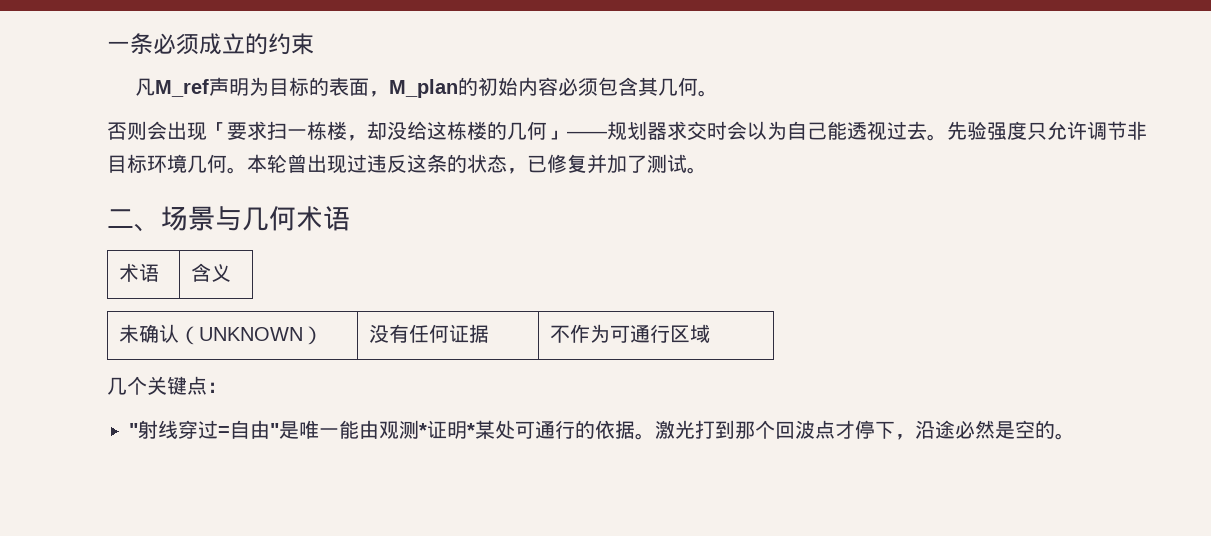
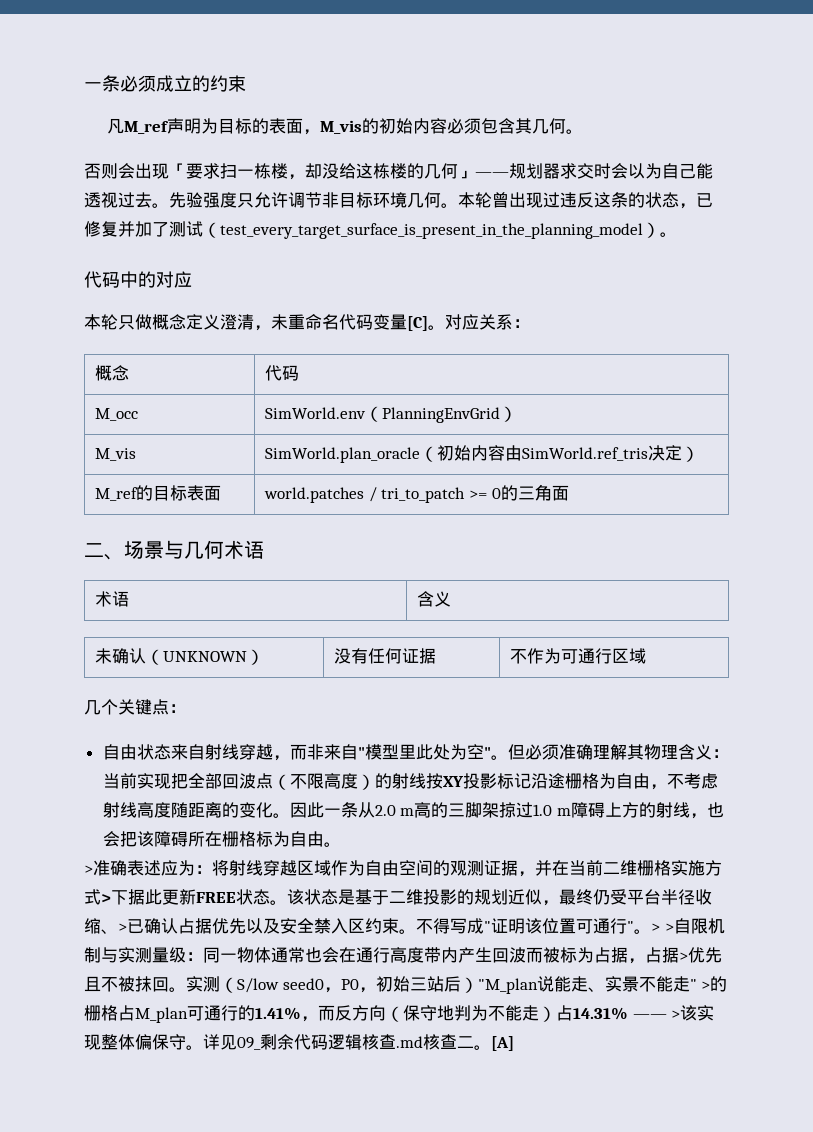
[389,79,459,98] M_plan -> [320,120,363,134] M_vis
[687,167,707,174] 。 -> [203,222,677,239] [84,271,192,288] [84,314,530,331] [95,365,130,381] [265,365,300,381] [95,408,139,421] [265,406,518,423] [95,448,137,461] [265,445,700,463] [95,485,222,501] [264,484,569,503] （test_every_target_surface_is_present_in_the_planning_model）。 // 代码中的对应 // 本轮只做概念定义澄清，未重命名代码变量[C]。对应关系： // 概念 | 代码 // M_occ | SimWorld.env（PlanningEnvGrid） // M_vis | SimWorld.plan_oracle（初始内容由SimWorld.ref_tris决定） // M_ref的目标表面 | world.patches / tri_to_patch >= 0的三角面
[129,420,1075,440] "射线穿过=自由"是唯一能由观测*证明*某处可通行的依据。激光打到那个回波点才停下，沿途必然是空的。 -> [102,744,729,761] [102,773,718,790] [102,802,724,819] [102,831,341,847] [84,860,722,877] [84,889,712,906] [84,918,725,934] [84,947,722,964] [84,976,728,994] [84,1005,715,1023] [84,1034,514,1051] 自由状态来自射线穿越，而非来自"模型里此处为空"。但必须准确理解其物理含义：当前实现把全部回波点（不限高度）的射线按XY投影标记沿途栅格为自由，不考虑射线高度随距离的变化。因此一条从2.0 m高的三脚架掠过1.0 m障碍上方的射线，也会把该障碍所在栅格标为自由。 // >准确表述应为：将射线穿越区域作为自由空间的观测证据，并在当前二维栅格实施方式>下据此更新FREE状态。该状态是基于二维投影的规划近似，最终仍受平台半径收缩、>已确认占据优先以及安全禁入区约束。不得写成"证明该位置可通行"。> >自限机制与实测量级：同一物体通常也会在通行高度带内产生回波而被标为占据，占据>优先且不被抹回。实测（S/low seed0，P0，初始三站后）"M_plan说能走、实景不能走" >的栅格占M_plan可通行的1.41%，而反方向（保守地判为不能走）占14.31% —— >该实现整体偏保守。详见09_剩余代码逻辑核查.md核查二。[A]

